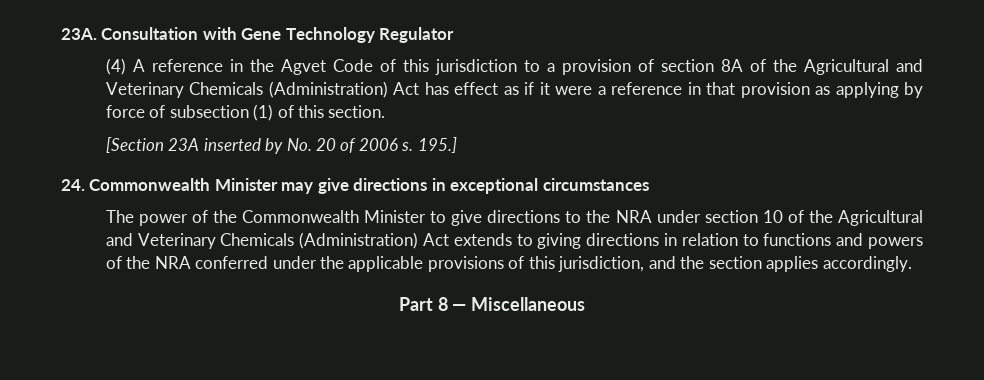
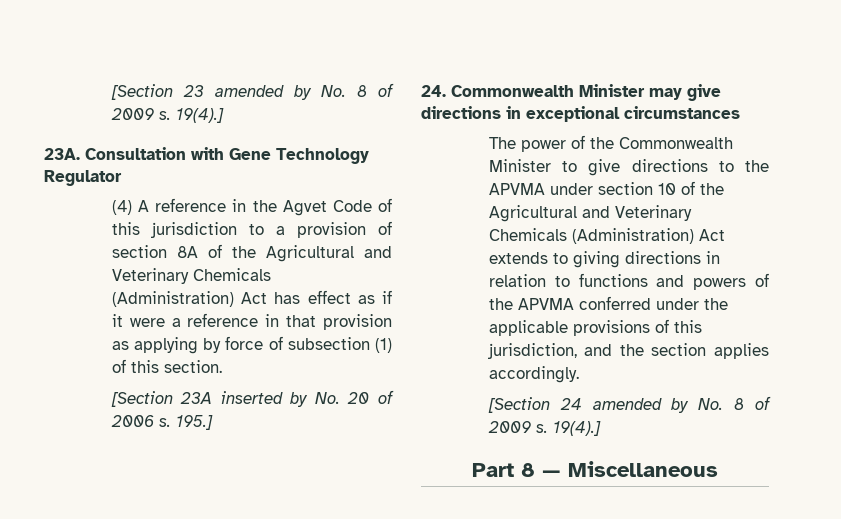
(61, 34) none -> [110,83,394,100] [110,108,224,123] [Section 23 amended by No. 8 of 2009 s. 19(4).] //
[615,210,652,223] NRA -> [488,183,545,195] APVMA
[154,256,191,269] NRA -> [517,298,574,310] APVMA
(912, 264) none -> [487,396,771,413] [487,421,601,436] // [Section 24 amended by No. 8 of 2009 s. 19(4).]

